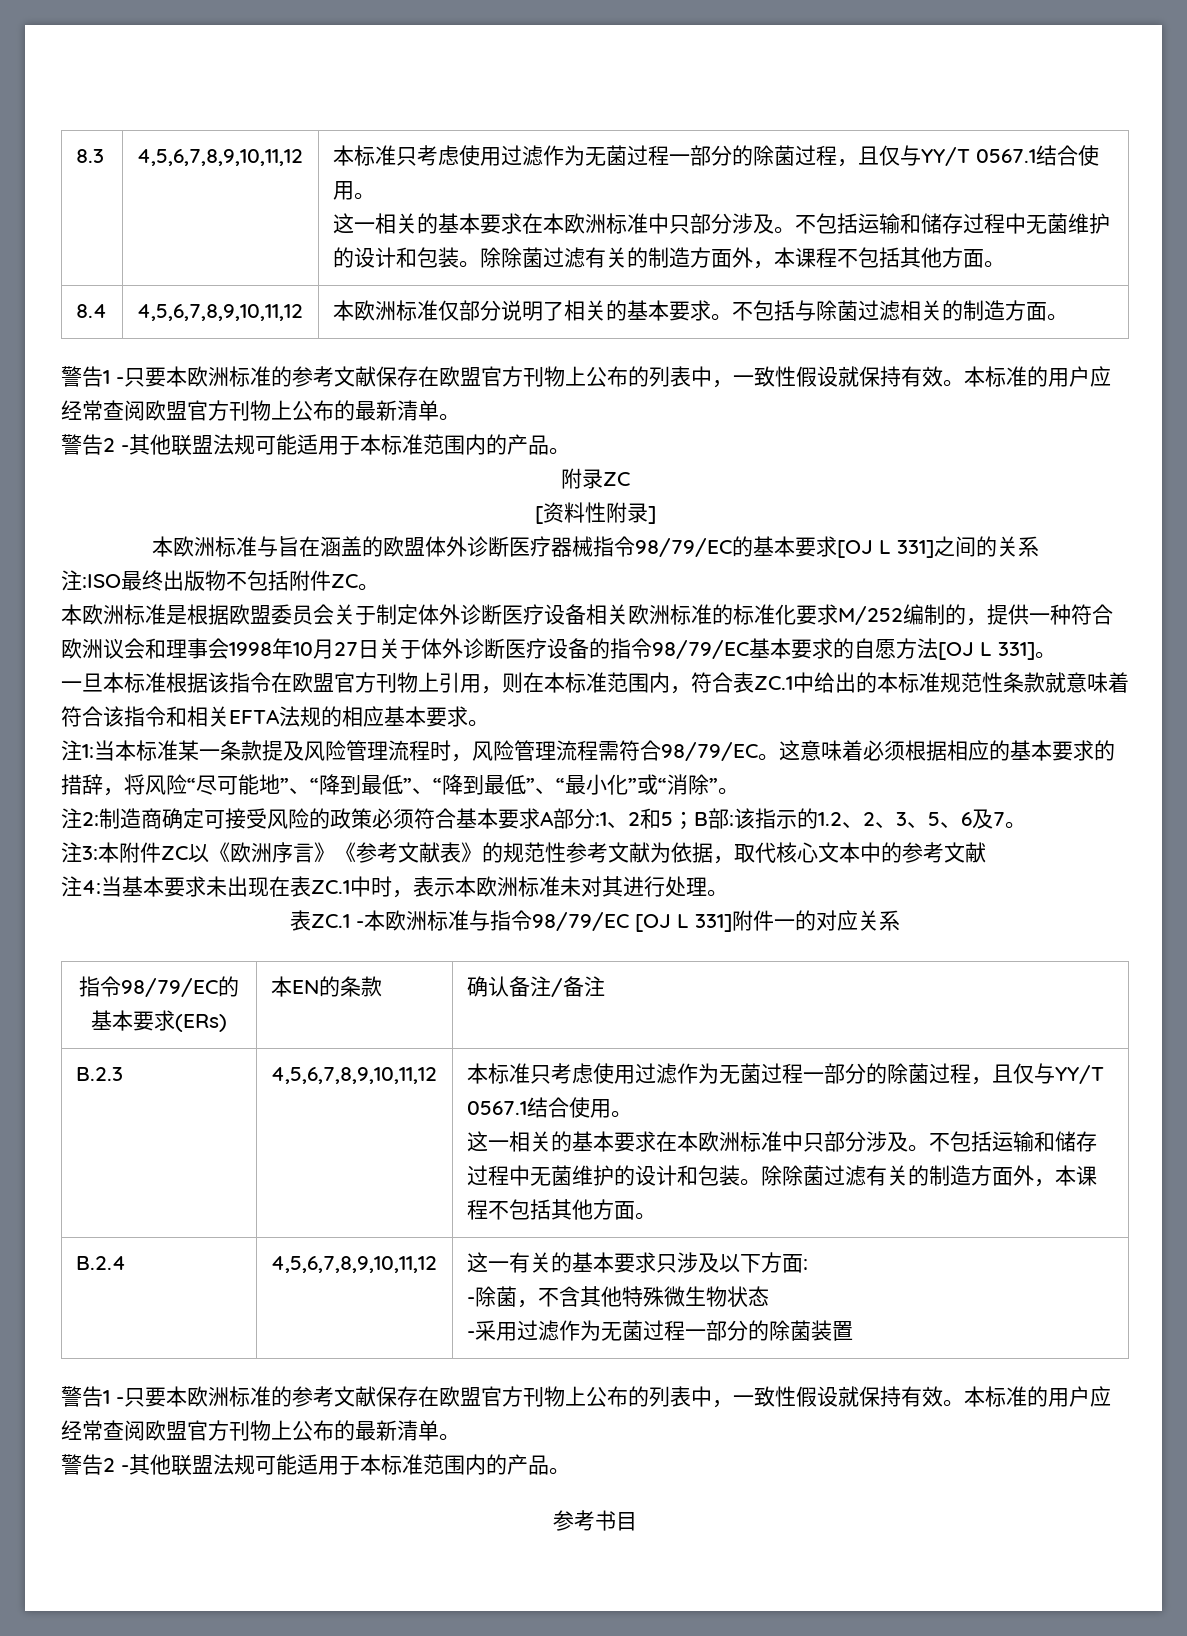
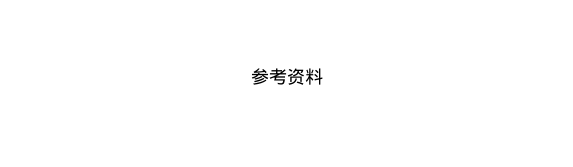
[75,149,104,163] [136,149,303,166] [332,145,1099,167] [332,181,375,200] [332,213,1110,234] [332,247,1005,269] [75,304,107,318] [136,304,303,321] [332,300,1068,321] [61,366,1111,388] [61,400,460,421] [61,434,570,456] [560,468,630,489] [534,502,656,524] [151,536,1039,558] [61,570,379,591] [61,604,1113,626] [61,638,1056,660] [61,672,1129,694] [61,706,489,727] [61,740,1115,762] [61,774,739,796] [61,808,1026,830] [61,842,986,864] [61,876,728,898] [290,910,900,932] [79,976,239,997] [91,1010,227,1032] [270,976,382,997] [466,976,605,997] [75,1067,123,1081] [270,1067,437,1084] [466,1063,1104,1085] [466,1097,632,1118] [466,1131,1097,1152] [466,1165,1097,1187] [466,1199,656,1220] [75,1256,126,1270] [270,1256,437,1273] [466,1252,808,1273] [466,1286,769,1308] [466,1320,853,1341] [61,1386,1111,1408] [61,1420,460,1441] [61,1454,570,1476] [553,1510,637,1531] 8.3 | 4,5,6,7,8,9,10,11,12 | 本标准只考虑使用过滤作为无菌过程一部分的除菌过程，且仅与YY/T 0567.1结合使用。 // 这一相关的基本要求在本欧洲标准中只部分涉及。不包括运输和储存过程中无菌维护的设计和包装。除除菌过滤有关的制造方面外，本课程不包括其他方面。 // 8.4 | 4,5,6,7,8,9,10,11,12 | 本欧洲标准仅部分说明了相关的基本要求。不包括与除菌过滤相关的制造方面。 // 警告1 -只要本欧洲标准的参考文献保存在欧盟官方刊物上公布的列表中，一致性假设就保持有效。本标准的用户应经常查阅欧盟官方刊物上公布的最新清单。 // 警告2 -其他联盟法规可能适用于本标准范围内的产品。 // 附录ZC // [资料性附录] // 本欧洲标准与旨在涵盖的欧盟体外诊断医疗器械指令98/79/EC的基本要求[OJ L 331]之间的关系 // 注:ISO最终出版物不包括附件ZC。 // 本欧洲标准是根据欧盟委员会关于制定体外诊断医疗设备相关欧洲标准的标准化要求M/252编制的，提供一种符合欧洲议会和理事会1998年10月27日关于体外诊断医疗设备的指令98/79/EC基本要求的自愿方法[OJ L 331]。 // 一旦本标准根据该指令在欧盟官方刊物上引用，则在本标准范围内，符合表ZC.1中给出的本标准规范性条款就意味着符合该指令和相关EFTA法规的相应基本要求。 // 注1:当本标准某一条款提及风险管理流程时，风险管理流程需符合98/79/EC。这意味着必须根据相应的基本要求的措辞，将风险“尽可能地”、“降到最低”、“降到最低”、“最小化”或“消除”。 // 注2:制造商确定可接受风险的政策必须符合基本要求A部分:1、2和5；B部:该指示的1.2、2、3、5、6及7。 // 注3:本附件ZC以《欧洲序言》《参考文献表》的规范性参考文献为依据，取代核心文本中的参考文献 // 注4:当基本要求未出现在表ZC.1中时，表示本欧洲标准未对其进行处理。 // 表ZC.1 -本欧洲标准与指令98/79/EC [OJ L 331]附件一的对应关系 // 指令98/79/EC的基本要求(ERs) | 本EN的条款 | 确认备注/备注 // B.2.3 | 4,5,6,7,8,9,10,11,12 | 本标准只考虑使用过滤作为无菌过程一部分的除菌过程，且仅与YY/T 0567.1结合使用。 // 这一相关的基本要求在本欧洲标准中只部分涉及。不包括运输和储存过程中无菌维护的设计和包装。除除菌过滤有关的制造方面外，本课程不包括其他方面。 // B.2.4 | 4,5,6,7,8,9,10,11,12 | 这一有关的基本要求只涉及以下方面: // -除菌，不含其他特殊微生物状态 // -采用过滤作为无菌过程一部分的除菌装置 // 警告1 -只要本欧洲标准的参考文献保存在欧盟官方刊物上公布的列表中，一致性假设就保持有效。本标准的用户应经常查阅欧盟官方刊物上公布的最新清单。 // 警告2 -其他联盟法规可能适用于本标准范围内的产品。 // 参考书目 -> [250,68,323,85] 参考资料

